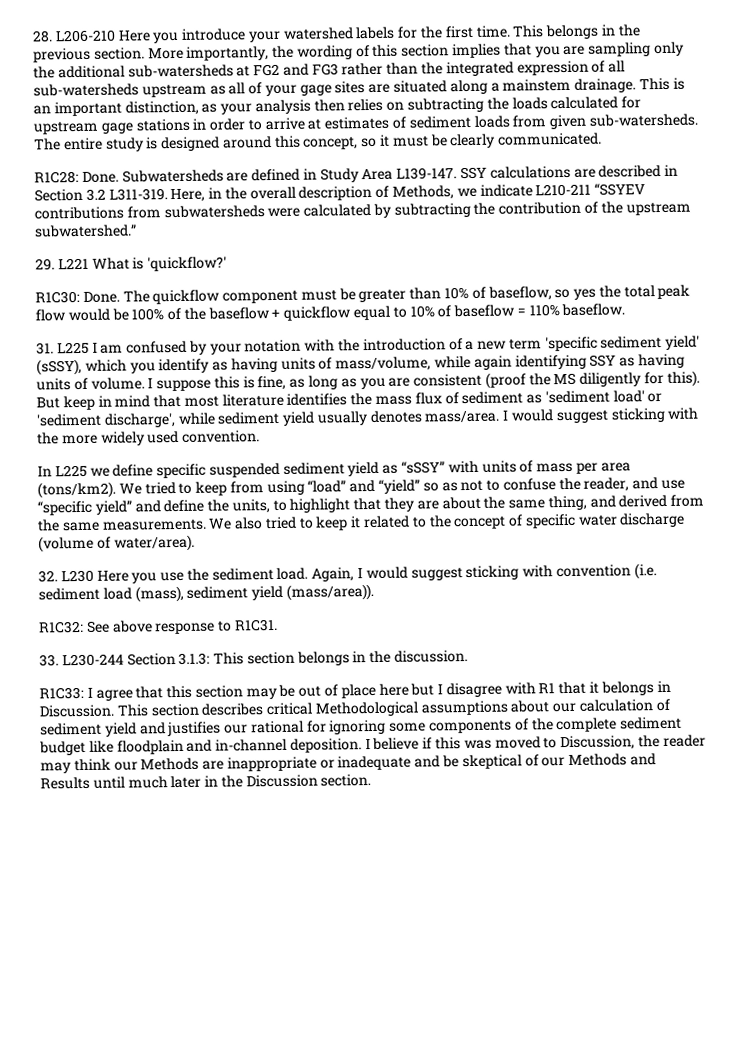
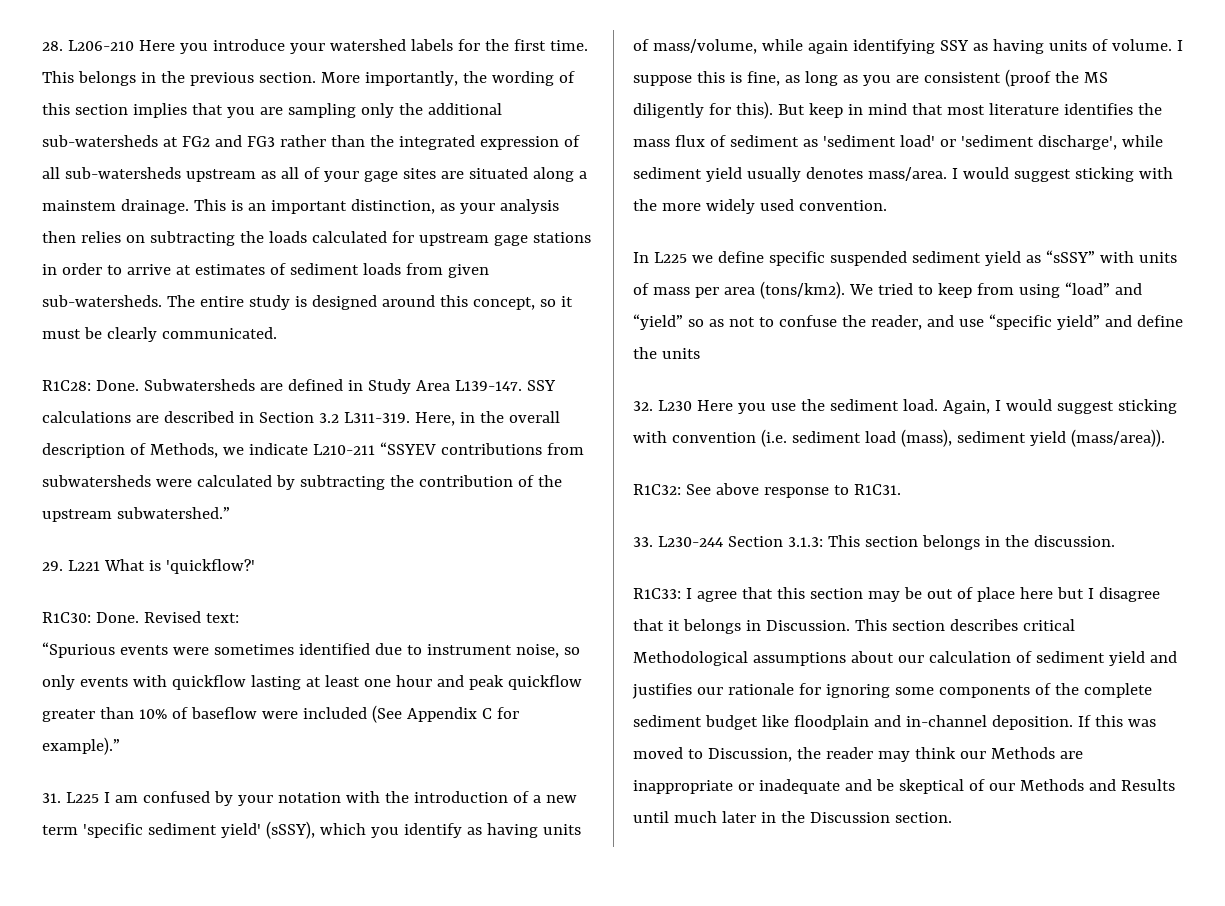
[122,284,691,305] [35,303,626,322] The quickflow component must be greater than 10% of baseflow, so yes the total peak flow would be 100% of the baseflow + quickflow equal to 10% of baseflow = 110% baseflow. -> [143,611,239,623] [42,642,580,658] [42,675,582,690] [42,705,519,723] [42,737,120,755] Revised text: // “Spurious events were sometimes identified due to instrument noise, so only events with quickflow lasting at least one hour and peak quickflow greater than 10% of baseflow were included (See Appendix C for example).”
[231,494,705,514] [37,512,686,532] [38,534,195,553] units, to highlight that they are about the same thing, and derived from the same measurements. We also tried to keep it related to the concept of specific water discharge (volume of water/area). -> [661,348,700,359] units
[504,682,556,695] with R1 -> (1160, 594) none
[250,720,304,734] rational -> [727,683,794,695] rationale
[364,737,433,751] I believe if -> [1077,715,1091,727] If

